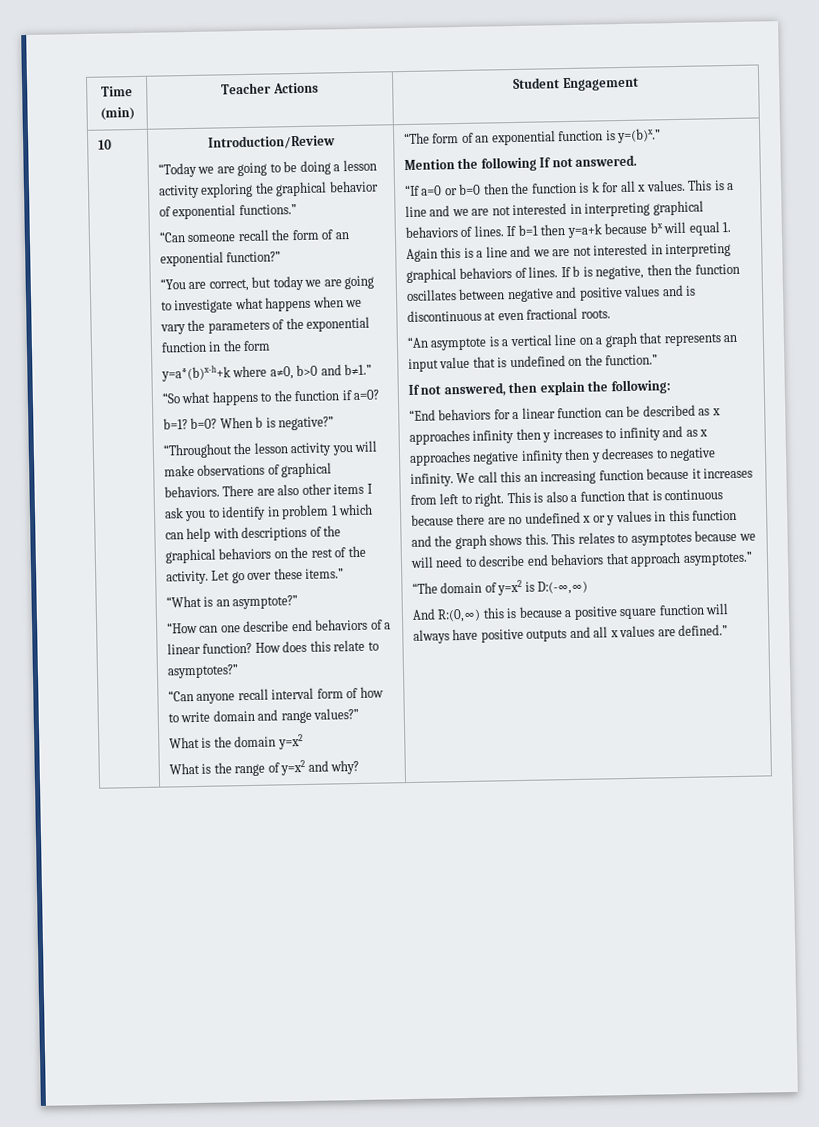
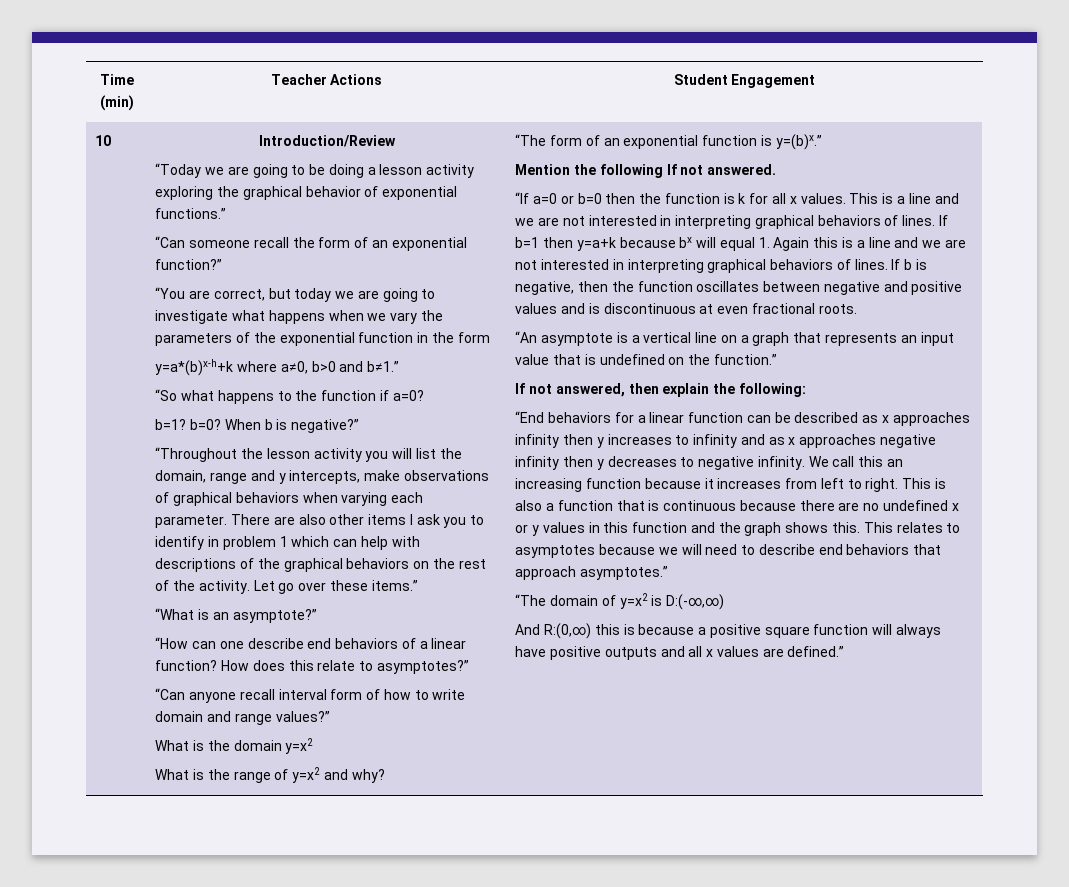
[163,462,333,478] [163,485,220,498] make observations of graphical behaviors. -> [415,448,462,459] [155,470,489,484] [155,492,424,506] [155,515,228,528] list the domain, range and y intercepts, make observations of graphical behaviors when varying each parameter.

